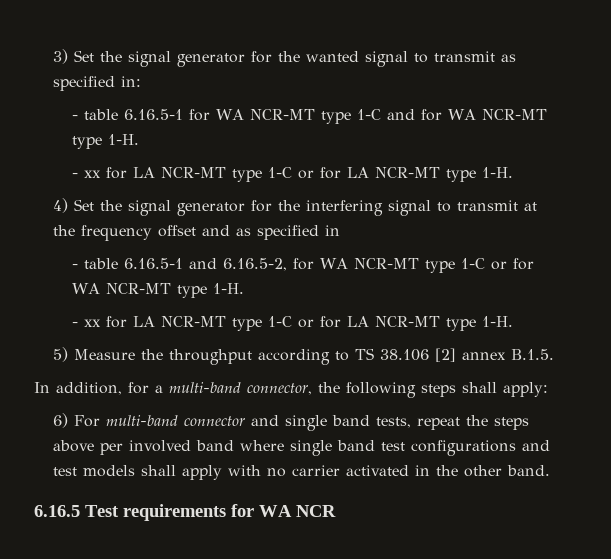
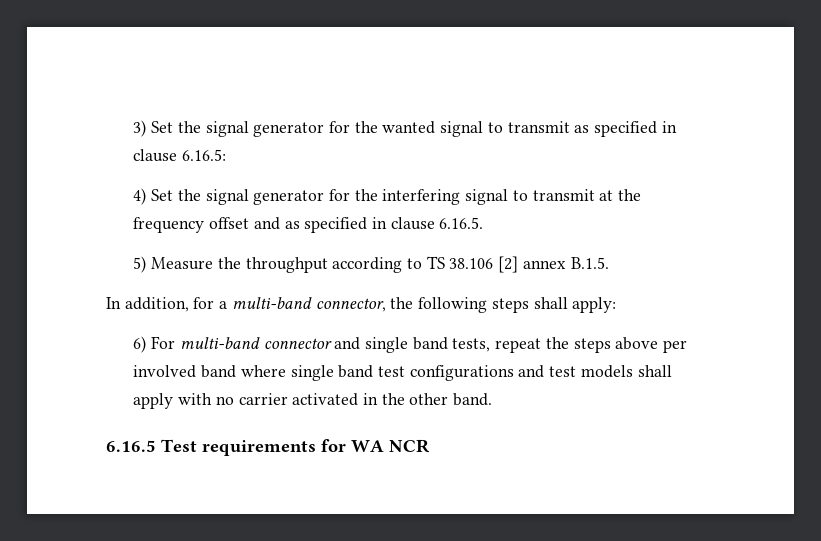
[120,76,141,87] [71,109,547,124] [71,134,139,149] [71,167,513,182] in: // - table 6.16.5-1 for WA NCR-MT type 1-C and for WA NCR-MT type 1-H. // - xx for LA NCR-MT type 1-C or for LA NCR-MT type 1-H. -> [661,121,677,133] [133,149,227,162] in clause 6.16.5:
[71,258,534,273] [71,283,244,298] [71,316,513,331] // - table 6.16.5-1 and 6.16.5-2, for WA NCR-MT type 1-C or for WA NCR-MT type 1-H. // - xx for LA NCR-MT type 1-C or for LA NCR-MT type 1-H. -> [390,217,484,230] clause 6.16.5.

